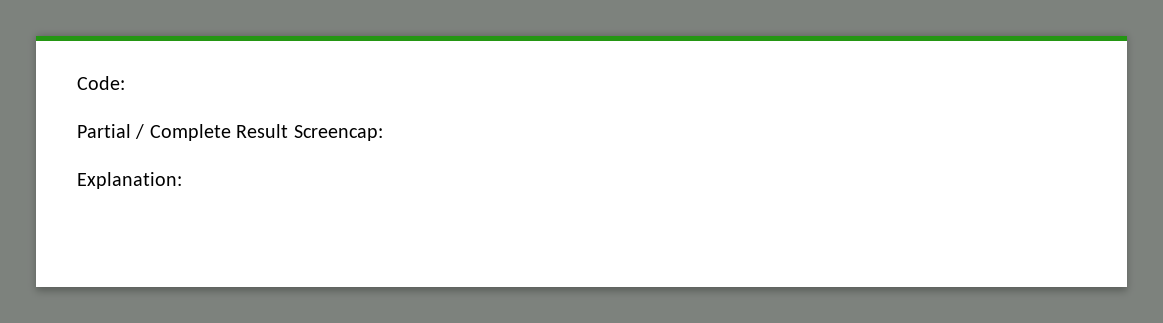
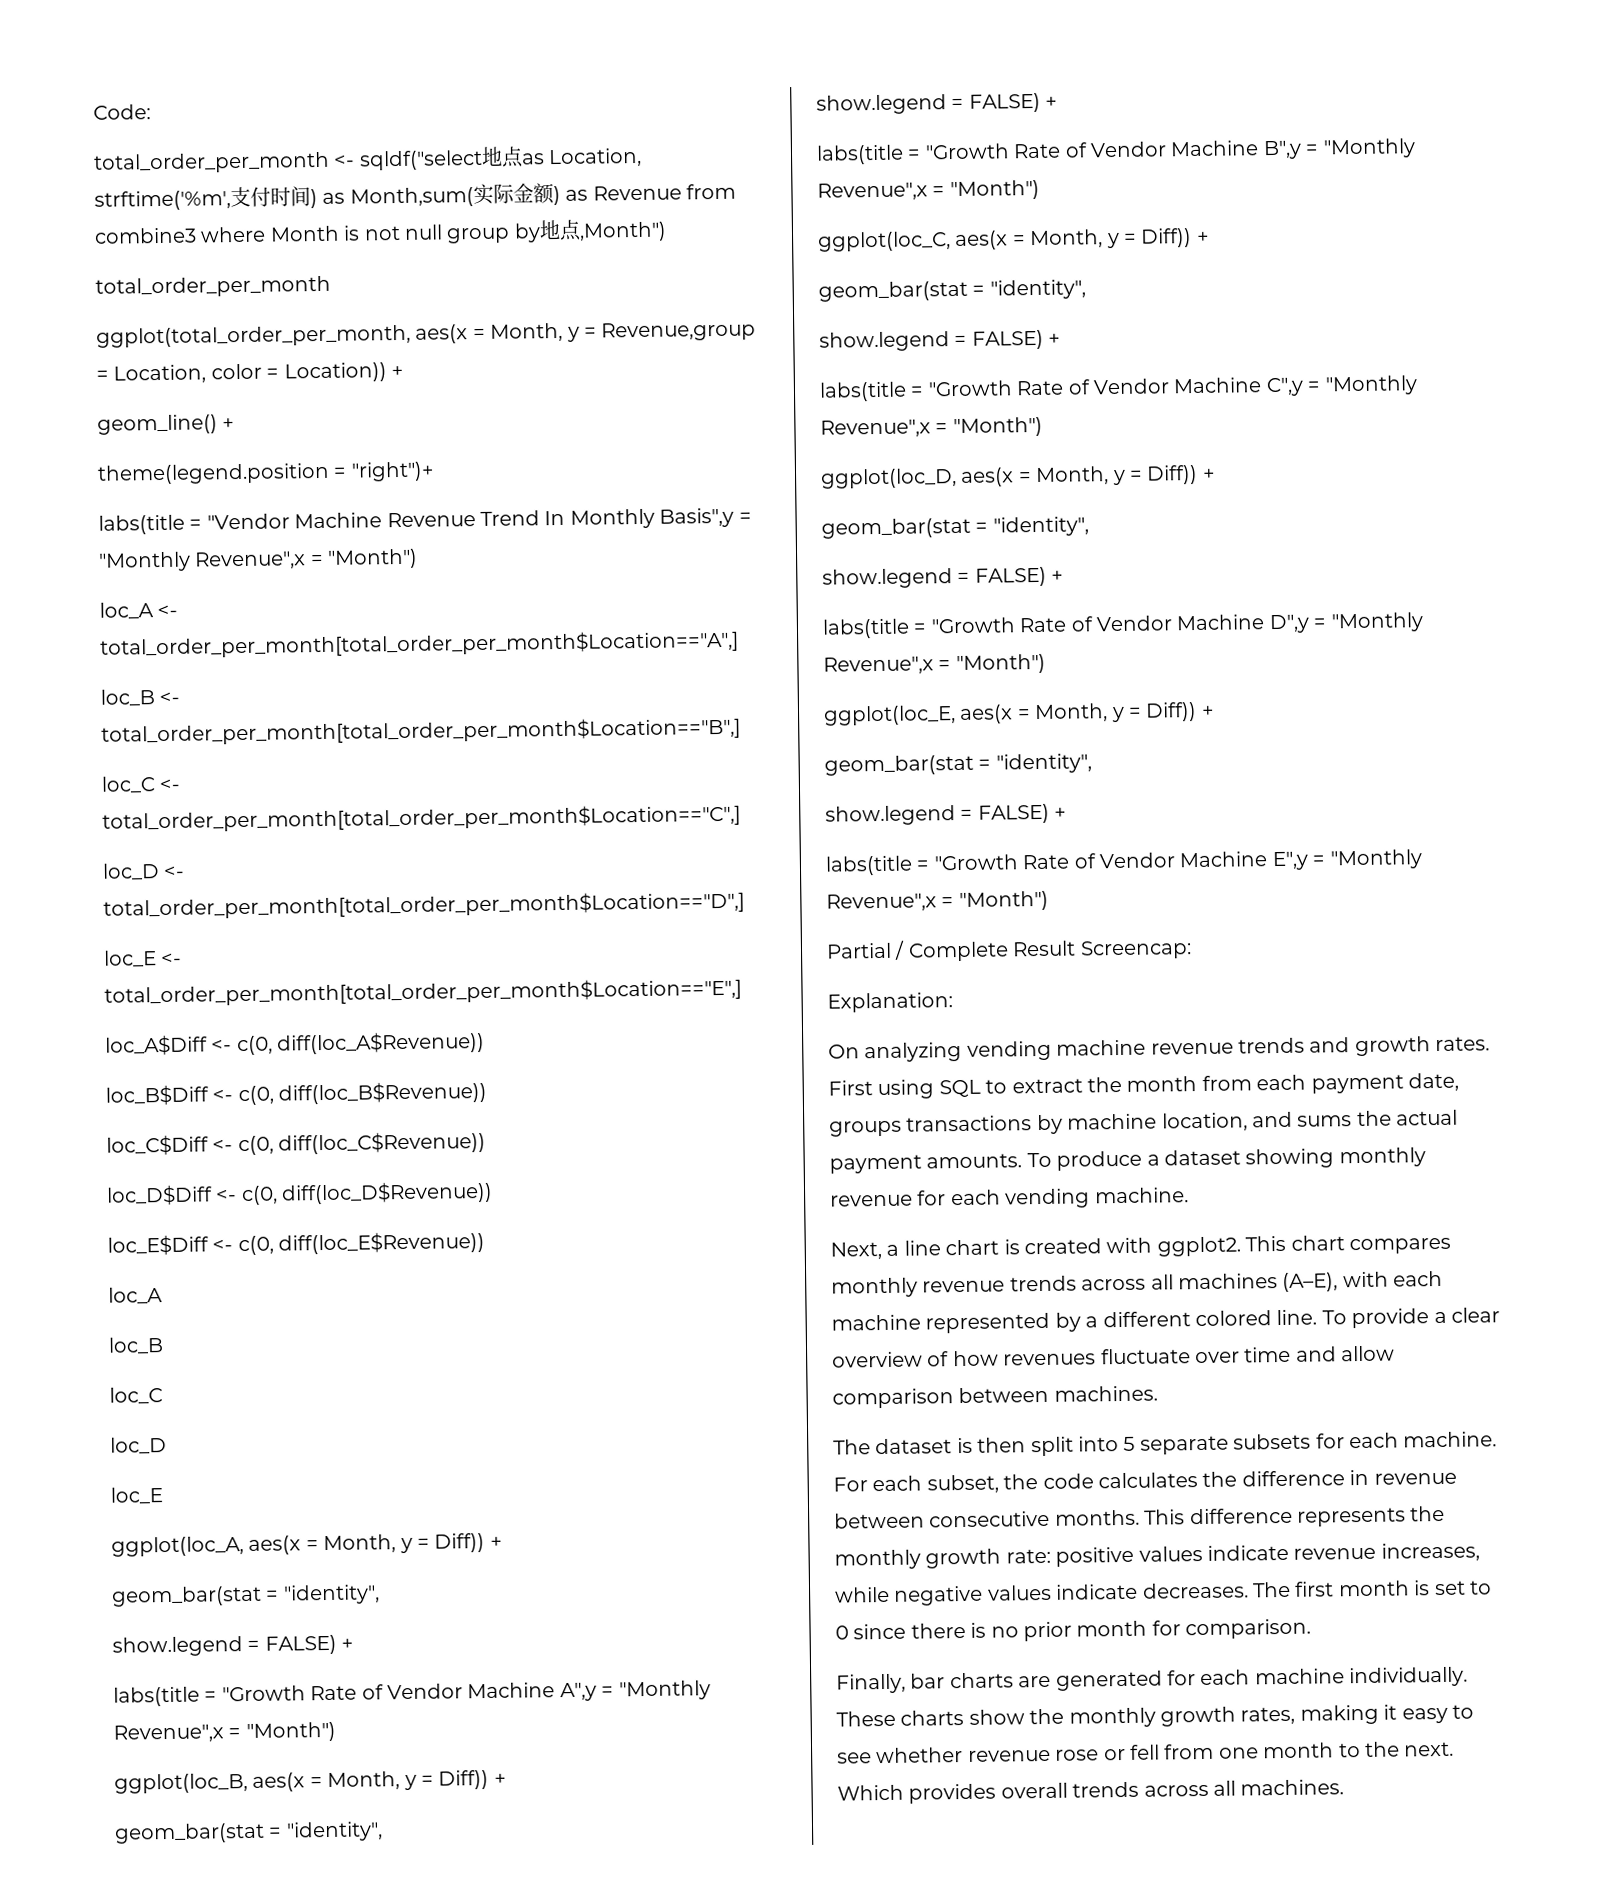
(125, 83) none -> [93,146,643,174] [94,183,736,211] [94,219,667,244] [95,275,331,298] [96,321,757,348] [96,362,404,384] [97,414,236,435] [97,461,435,485] [98,507,752,535] [98,548,419,572] [99,602,179,619] [100,629,739,659] [100,689,181,706] [101,716,741,746] [101,776,181,793] [102,803,741,833] [102,863,186,880] [103,890,745,920] [103,950,183,967] [104,977,742,1007] [105,1030,486,1056] [105,1080,488,1106] [106,1130,487,1156] [106,1180,494,1206] [107,1230,486,1256] [108,1287,163,1304] [108,1337,164,1354] [109,1387,163,1404] [110,1437,167,1454] [110,1487,163,1504] [111,1533,503,1557] [111,1584,380,1607] [112,1634,355,1657] [113,1680,711,1707] [113,1721,336,1743] [114,1769,507,1794] [114,1821,383,1844] [816,92,1059,115] [816,138,1416,165] [817,179,1040,201] [817,228,1210,252] [818,279,1086,302] [819,329,1062,352] [819,375,1418,402] [820,416,1043,438] [820,464,1216,489] [821,516,1089,539] [822,566,1065,589] [822,612,1424,639] [823,653,1046,675] [823,701,1215,726] [824,753,1092,776] [825,803,1068,826] [825,849,1423,876] [826,890,1049,912] // total_order_per_month <- sqldf("select地点as Location, strftime('%m',支付时间) as Month,sum(实际金额) as Revenue from combine3 where Month is not null group by地点,Month") // total_order_per_month // ggplot(total_order_per_month, aes(x = Month, y = Revenue,group = Location, color = Location)) + // geom_line() + // theme(legend.position = "right")+ // labs(title = "Vendor Machine Revenue Trend In Monthly Basis",y = "Monthly Revenue",x = "Month") // loc_A <- total_order_per_month[total_order_per_month$Location=="A",] // loc_B <- total_order_per_month[total_order_per_month$Location=="B",] // loc_C <- total_order_per_month[total_order_per_month$Location=="C",] // loc_D <- total_order_per_month[total_order_per_month$Location=="D",] // loc_E <- total_order_per_month[total_order_per_month$Location=="E",] // loc_A$Diff <- c(0, diff(loc_A$Revenue)) // loc_B$Diff <- c(0, diff(loc_B$Revenue)) // loc_C$Diff <- c(0, diff(loc_C$Revenue)) // loc_D$Diff <- c(0, diff(loc_D$Revenue)) // loc_E$Diff <- c(0, diff(loc_E$Revenue)) // loc_A // loc_B // loc_C // loc_D // loc_E // ggplot(loc_A, aes(x = Month, y = Diff)) + // geom_bar(stat = "identity", // show.legend = FALSE) + // labs(title = "Growth Rate of Vendor Machine A",y = "Monthly Revenue",x = "Month") // ggplot(loc_B, aes(x = Month, y = Diff)) + // geom_bar(stat = "identity", // show.legend = FALSE) + // labs(title = "Growth Rate of Vendor Machine B",y = "Monthly Revenue",x = "Month") // ggplot(loc_C, aes(x = Month, y = Diff)) + // geom_bar(stat = "identity", // show.legend = FALSE) + // labs(title = "Growth Rate of Vendor Machine C",y = "Monthly Revenue",x = "Month") // ggplot(loc_D, aes(x = Month, y = Diff)) + // geom_bar(stat = "identity", // show.legend = FALSE) + // labs(title = "Growth Rate of Vendor Machine D",y = "Monthly Revenue",x = "Month") // ggplot(loc_E, aes(x = Month, y = Diff)) + // geom_bar(stat = "identity", // show.legend = FALSE) + // labs(title = "Growth Rate of Vendor Machine E",y = "Monthly Revenue",x = "Month")
(182, 180) none -> [828,1036,1491,1063] [828,1072,1459,1100] [829,1109,1459,1137] [829,1147,1426,1174] [830,1187,1189,1209] [830,1235,1451,1260] [831,1270,1444,1298] [831,1307,1500,1334] [832,1345,1396,1368] [832,1385,1158,1409] [833,1431,1498,1457] [833,1469,1457,1494] [834,1505,1446,1529] [834,1542,1480,1570] [835,1580,1492,1606] [835,1618,1312,1642] [836,1666,1469,1694] [836,1704,1474,1728] [837,1741,1455,1764] [837,1779,1345,1804] // On analyzing vending machine revenue trends and growth rates. First using SQL to extract the month from each payment date, groups transactions by machine location, and sums the actual payment amounts. To produce a dataset showing monthly revenue for each vending machine. // Next, a line chart is created with ggplot2. This chart compares monthly revenue trends across all machines (A–E), with each machine represented by a different colored line. To provide a clear overview of how revenues fluctuate over time and allow comparison between machines. // The dataset is then split into 5 separate subsets for each machine. For each subset, the code calculates the difference in revenue between consecutive months. This difference represents the monthly growth rate: positive values indicate revenue increases, while negative values indicate decreases. The first month is set to 0 since there is no prior month for comparison. // Finally, bar charts are generated for each machine individually. These charts show the monthly growth rates, making it easy to see whether revenue rose or fell from one month to the next. Which provides overall trends across all machines.

